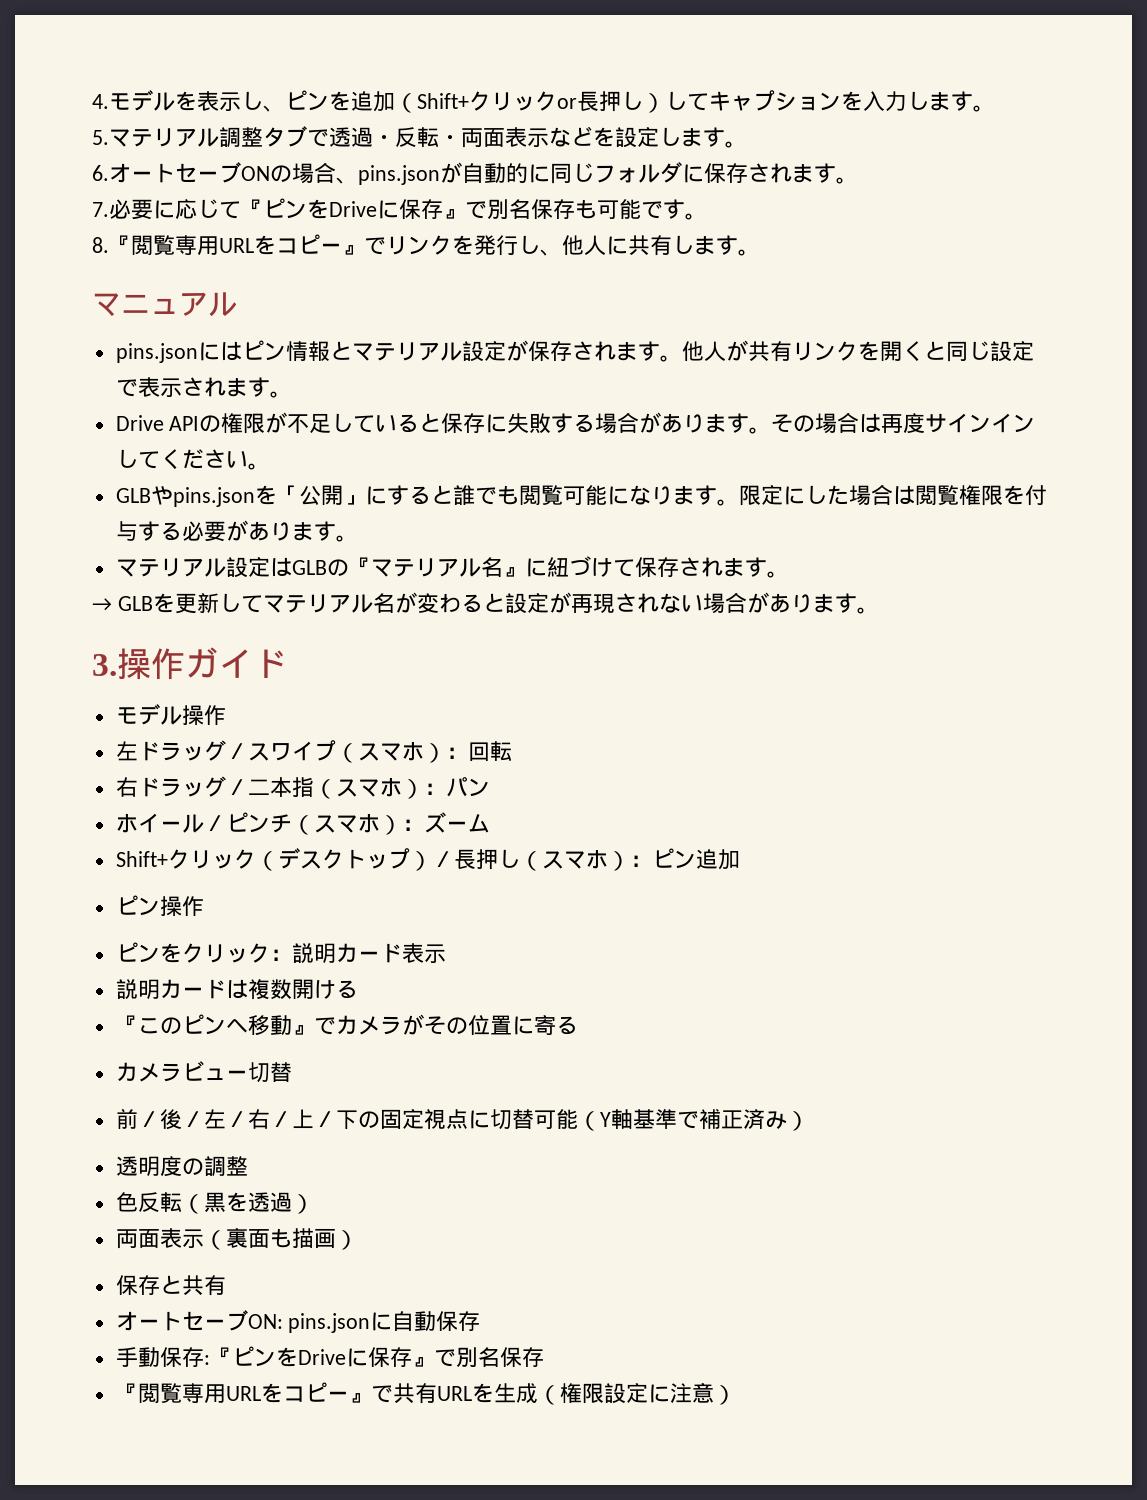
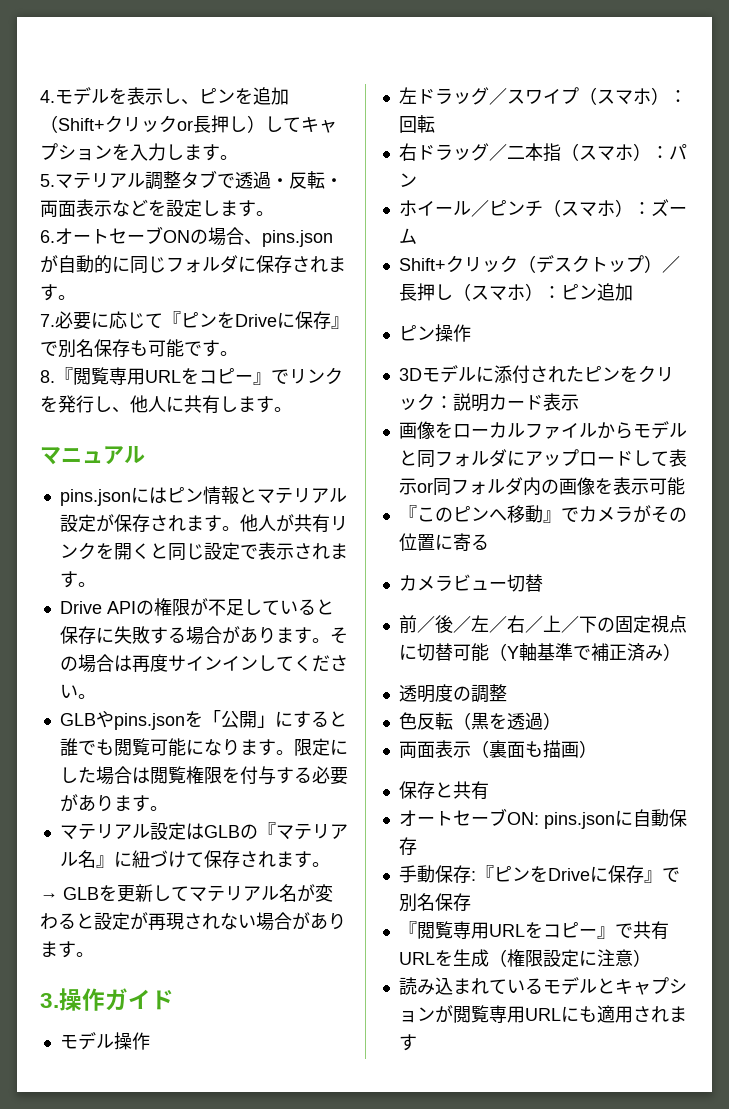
(204, 906) none -> [398,365,584,384] 3Dモデルに添付された
[115,979,358,1000] 説明カードは複数開ける -> [398,421,687,439] [398,449,687,468] [398,477,685,496] 画像をローカルファイルからモデルと同フォルダにアップロードして表示or同フォルダ内の画像を表示可能
(736, 1395) none -> [398,977,687,995] [398,1005,687,1023] [398,1034,417,1051] // 読み込まれているモデルとキャプションが閲覧専用URLにも適用されます

